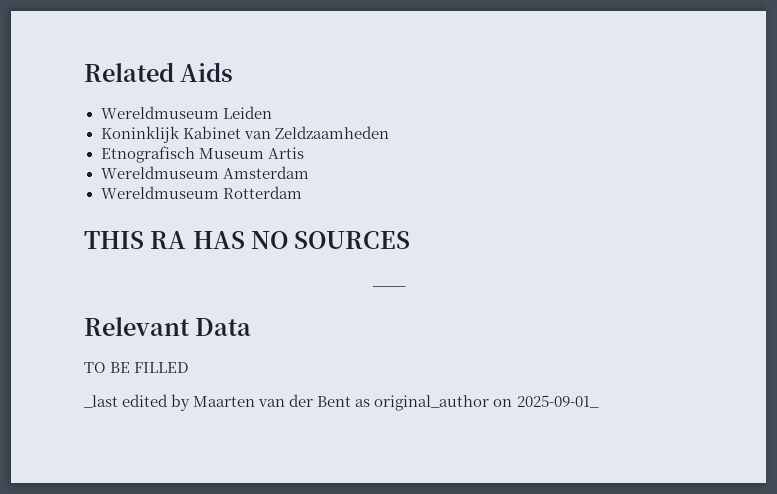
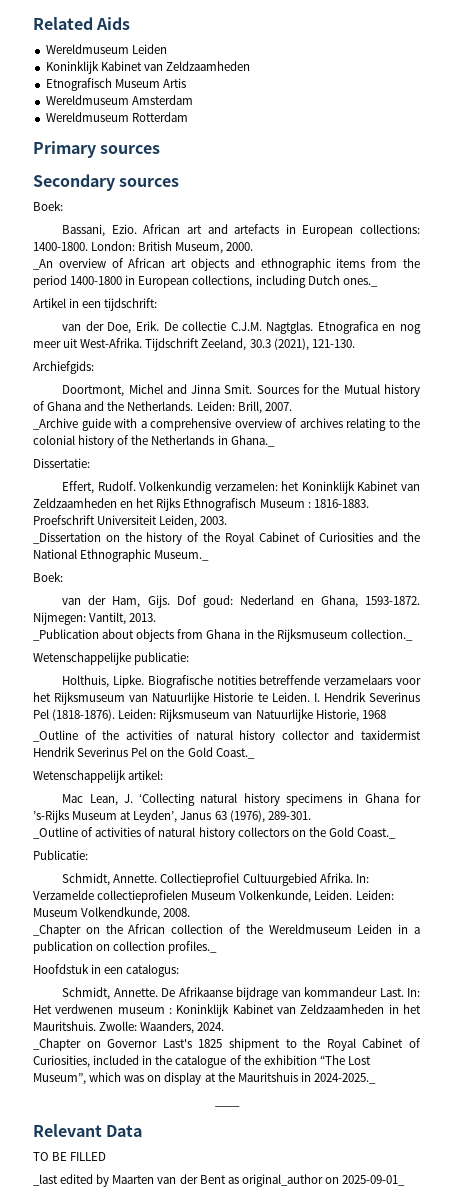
[84,231,411,249] THIS RA HAS NO SOURCES -> [33,141,161,158] [33,174,180,191] [33,201,63,211] [62,224,420,237] [33,241,254,254] [33,258,421,271] [33,275,378,288] [33,298,158,311] [62,321,421,334] [33,338,355,351] [33,361,94,374] [62,384,420,397] [33,401,292,414] [33,418,420,431] [33,435,275,448] [33,458,90,468] [62,481,420,494] [33,498,369,511] [33,515,228,528] [33,532,420,545] [33,549,210,562] [33,572,63,582] [62,595,420,608] [33,612,157,625] [33,629,413,642] [33,652,190,665] [62,675,422,688] [33,692,420,705] [33,709,386,722] [33,730,421,743] [33,747,255,759] [33,770,164,783] [62,793,421,806] [33,810,311,823] [33,827,397,840] [33,850,88,860] [62,873,369,886] [33,890,394,903] [33,907,191,920] [33,924,421,937] [33,941,218,954] [33,964,180,977] [62,987,421,1000] [33,1004,421,1017] [33,1021,225,1034] [33,1038,422,1051] [33,1055,371,1068] [33,1072,376,1085] Primary sources // Secondary sources // Boek: // Bassani, Ezio. African art and artefacts in European collections: 1400-1800. London: British Museum, 2000. // _An overview of African art objects and ethnographic items from the period 1400-1800 in European collections, including Dutch ones._ // Artikel in een tijdschrift: // van der Doe, Erik. De collectie C.J.M. Nagtglas. Etnografica en nog meer uit West-Afrika. Tijdschrift Zeeland, 30.3 (2021), 121-130. // Archiefgids: // Doortmont, Michel and Jinna Smit. Sources for the Mutual history of Ghana and the Netherlands. Leiden: Brill, 2007. // _Archive guide with a comprehensive overview of archives relating to the colonial history of the Netherlands in Ghana._ // Dissertatie: // Effert, Rudolf. Volkenkundig verzamelen: het Koninklijk Kabinet van Zeldzaamheden en het Rijks Ethnografisch Museum : 1816-1883. Proefschrift Universiteit Leiden, 2003. // _Dissertation on the history of the Royal Cabinet of Curiosities and the National Ethnographic Museum._ // Boek: // van der Ham, Gijs. Dof goud: Nederland en Ghana, 1593-1872. Nijmegen: Vantilt, 2013. // _Publication about objects from Ghana in the Rijksmuseum collection._ // Wetenschappelijke publicatie: // Holthuis, Lipke. Biografische notities betreffende verzamelaars voor het Rijksmuseum van Natuurlijke Historie te Leiden. I. Hendrik Severinus Pel (1818-1876). Leiden: Rijksmuseum van Natuurlijke Historie, 1968 // _Outline of the activities of natural history collector and taxidermist Hendrik Severinus Pel on the Gold Coast._ // Wetenschappelijk artikel: // Mac Lean, J. ‘Collecting natural history specimens in Ghana for ’s-Rijks Museum at Leyden’, Janus 63 (1976), 289-301. // _Outline of activities of natural history collectors on the Gold Coast._ // Publicatie: // Schmidt, Annette. Collectieprofiel Cultuurgebied Afrika. In: Verzamelde collectieprofielen Museum Volkenkunde, Leiden. Leiden: Museum Volkendkunde, 2008. // _Chapter on the African collection of the Wereldmuseum Leiden in a publication on collection profiles._ // Hoofdstuk in een catalogus: // Schmidt, Annette. De Afrikaanse bijdrage van kommandeur Last. In: Het verdwenen museum : Koninklijk Kabinet van Zeldzaamheden in het Mauritshuis. Zwolle: Waanders, 2024. // _Chapter on Governor Last's 1825 shipment to the Royal Cabinet of Curiosities, included in the catalogue of the exhibition “The Lost Museum”, which was on display at the Mauritshuis in 2024-2025._

